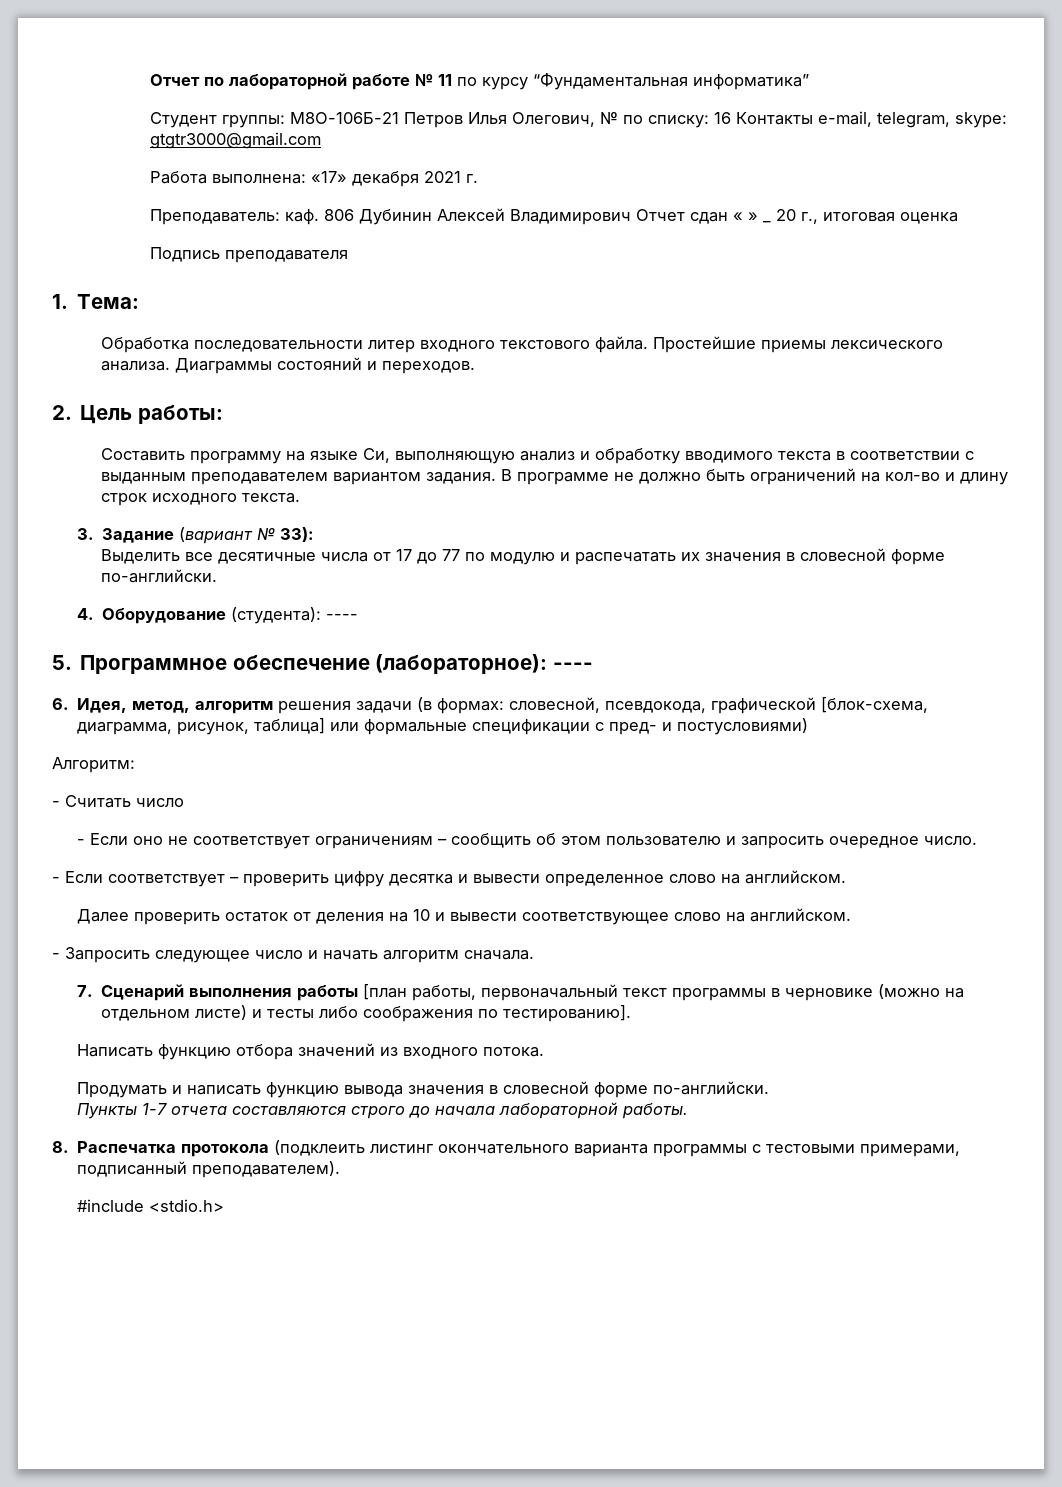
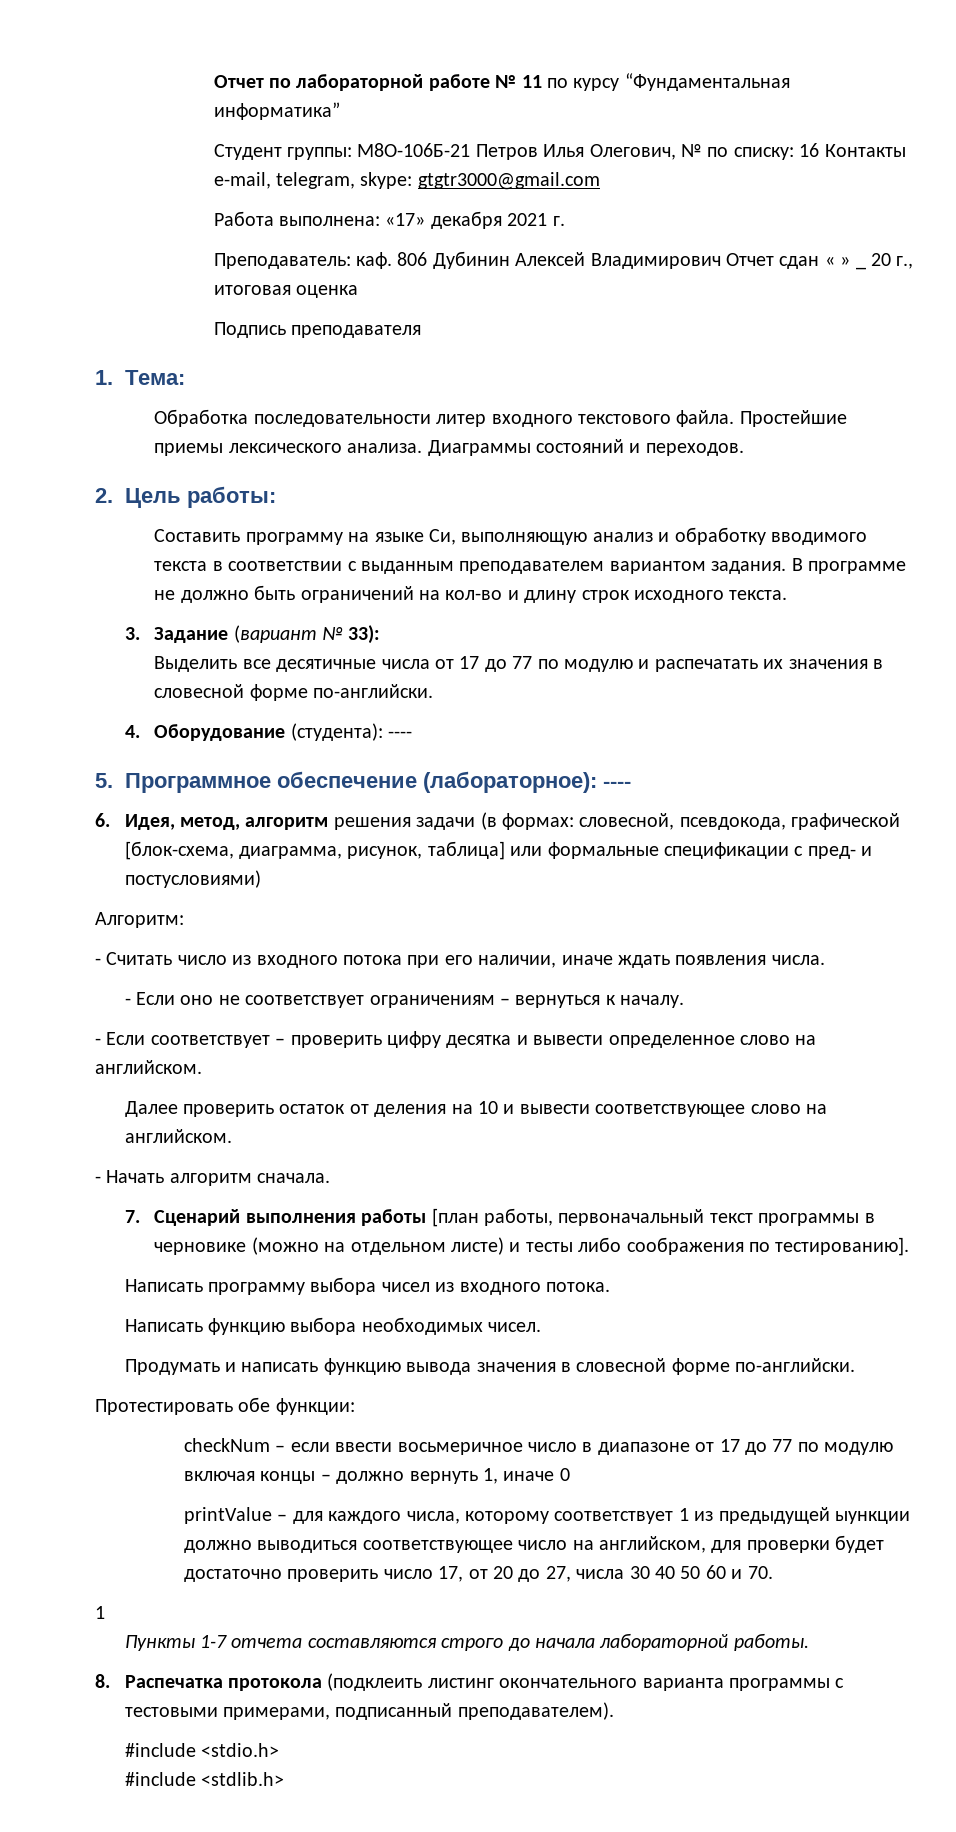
(184, 802) none -> [232,955,825,968] из входного потока при его наличии, иначе ждать появления числа.
[450,833,977,849] сообщить об этом пользователю и запросить очередное число. -> [515,995,685,1008] вернуться к началу.
[65,947,378,963] Запросить следующее число и начать -> [106,1170,165,1183] Начать
[157,1043,375,1060] функцию отбора значений -> [208,1277,430,1295] программу выбора чисел
(544, 1052) none -> [124,1317,542,1335] // Написать функцию выбора необходимых чисел.
(769, 1088) none -> [95,1397,355,1415] [183,1438,894,1455] [183,1468,570,1484] [183,1507,910,1524] [183,1535,885,1553] [183,1565,773,1582] [95,1606,105,1619] // Протестировать обе функции: // checkNum – если ввести восьмеричное число в диапазоне от 17 до 77 по модулю включая концы – должно вернуть 1, иначе 0 // printValue – для каждого числа, которому соответствует 1 из предыдущей ыункции должно выводиться соответствующее число на английском, для проверки будет достаточно проверить число 17, от 20 до 27, числа 30 40 50 60 и 70. // 1
(224, 1205) none -> [124,1772,285,1786] // #include <stdlib.h>

